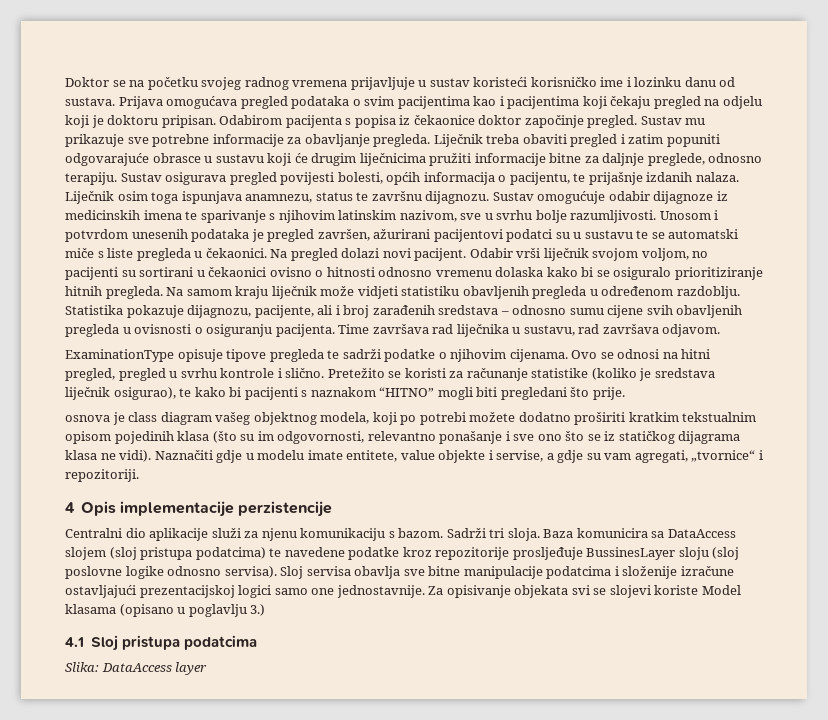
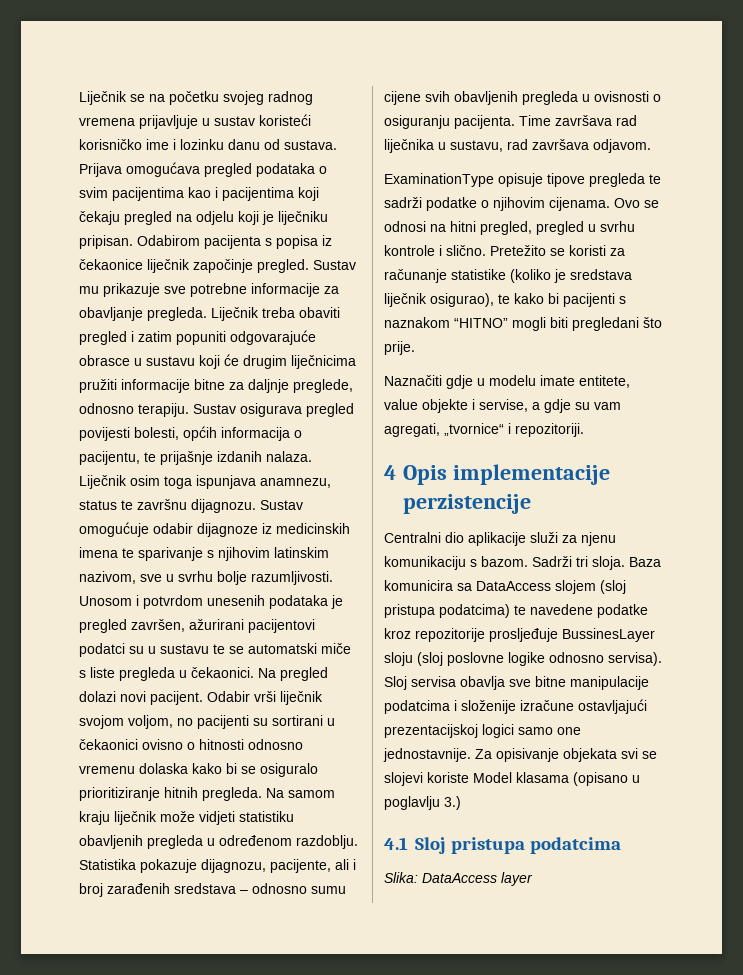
[65,77,109,87] Doktor -> [79,91,127,105] Liječnik
[107,115,159,125] doktoru -> [278,211,328,225] liječniku
[478,115,522,125] doktor -> [147,259,190,273] liječnik
[65,412,757,425] [65,431,741,444] [65,450,152,462] osnova je class diagram vašeg objektnog modela, koji po potrebi možete dodatno proširiti kratkim tekstualnim opisom pojedinih klasa (što su im odgovornosti, relevantno ponašanje i sve ono što se iz statičkog dijagrama klasa ne vidi). -> (415, 348) none

